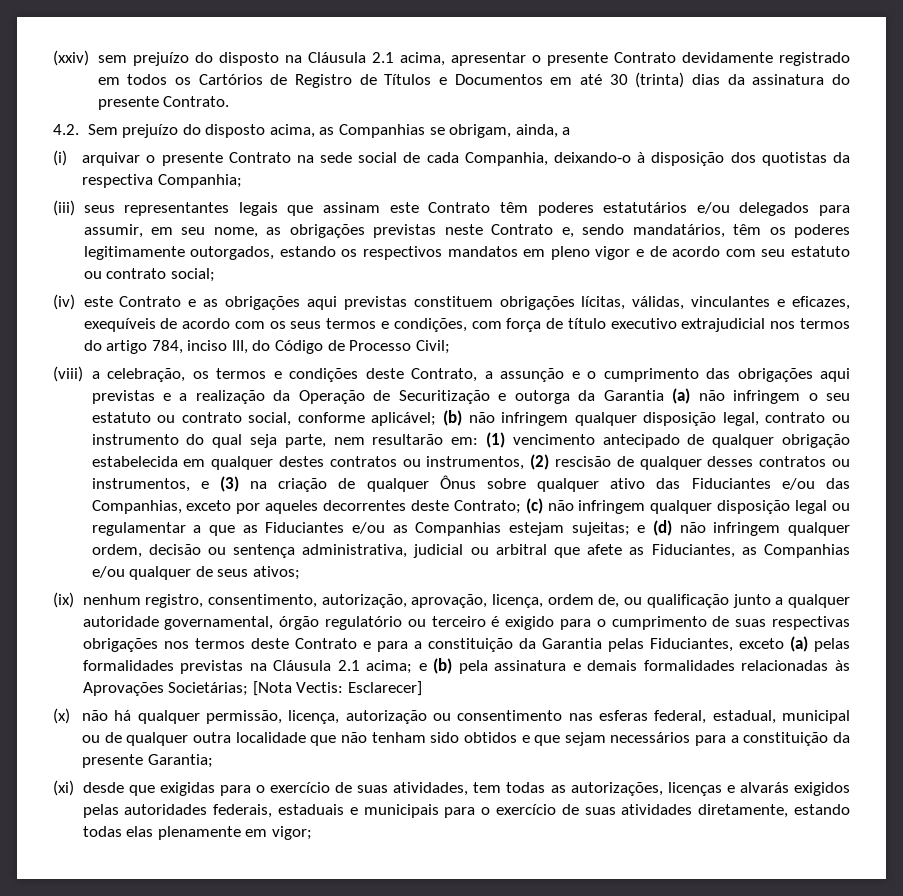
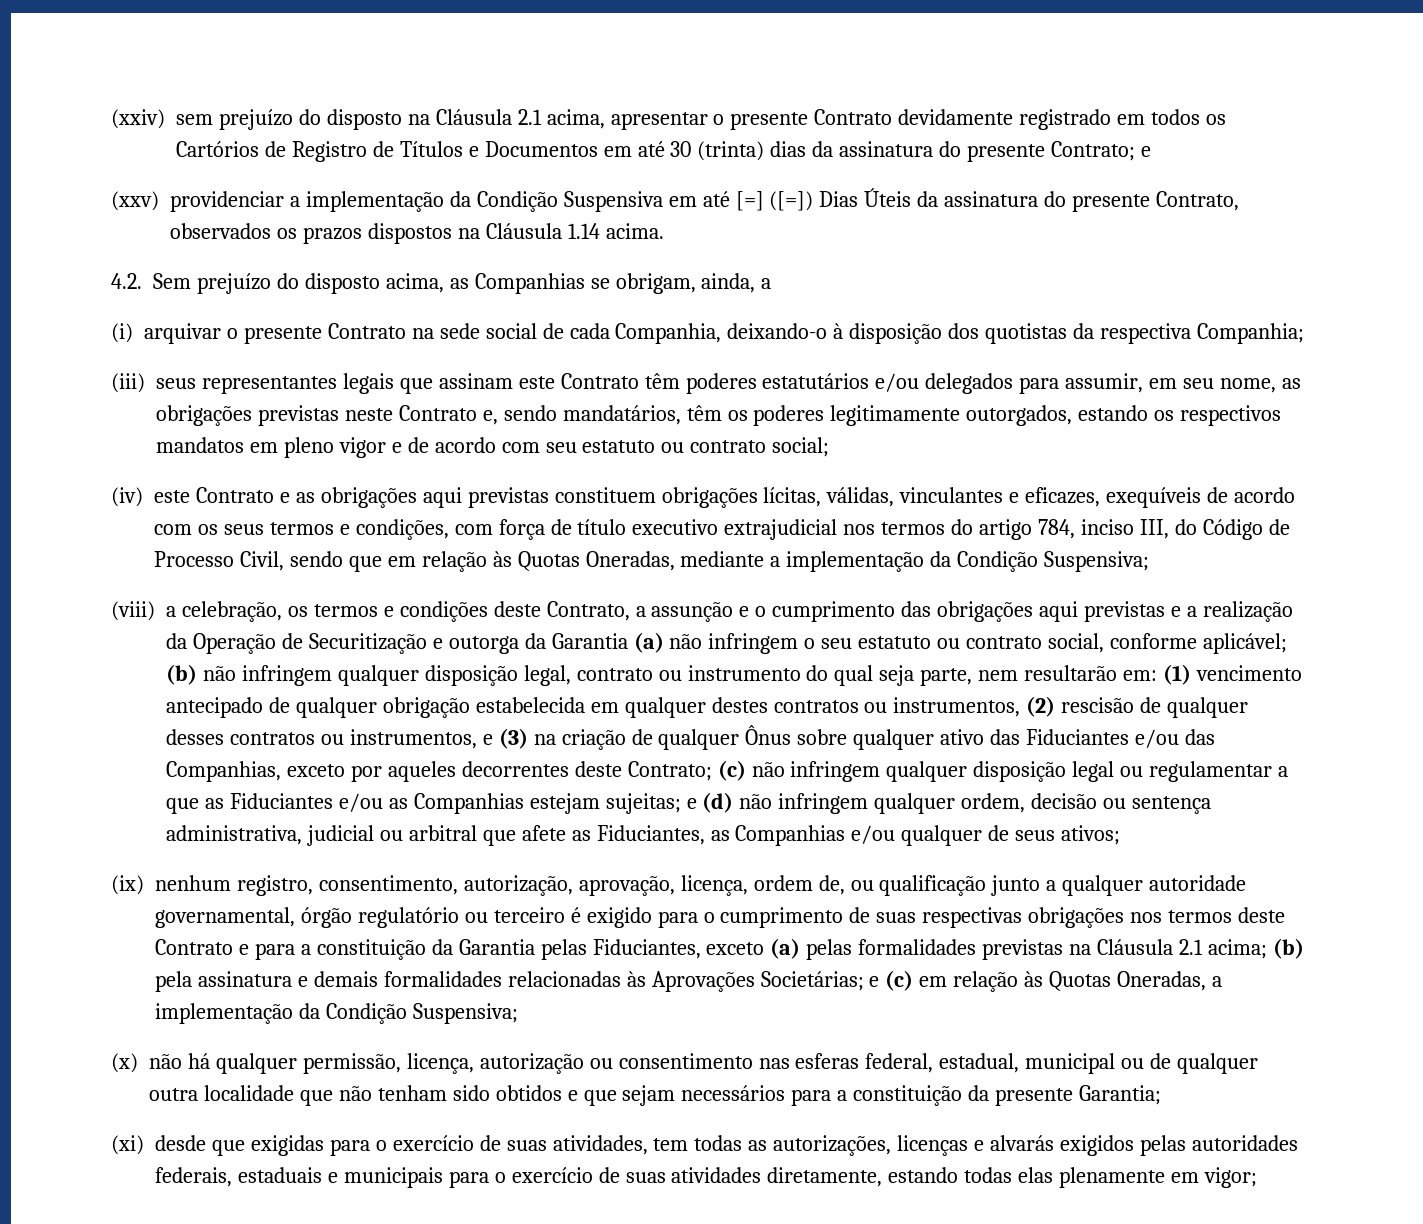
[163,96,230,107] Contrato. -> [1051,141,1151,161] [111,188,1240,212] [170,223,664,244] Contrato; e // (xxv) providenciar a implementação da Condição Suspensiva em até [=] ([=]) Dias Úteis da assinatura do presente Contrato, observados os prazos dispostos na Cláusula 1.14 acima.
[415,340,450,354] Civil; -> [239,551,1150,572] Civil, sendo que em relação às Quotas Oneradas, mediante a implementação da Condição Suspensiva;
[418,663,427,671] e -> (1267, 949) none
[252,681,422,696] [Nota Vectis: Esclarecer] -> [869,970,1223,992] [155,1003,518,1024] e (c) em relação às Quotas Oneradas, a implementação da Condição Suspensiva;

